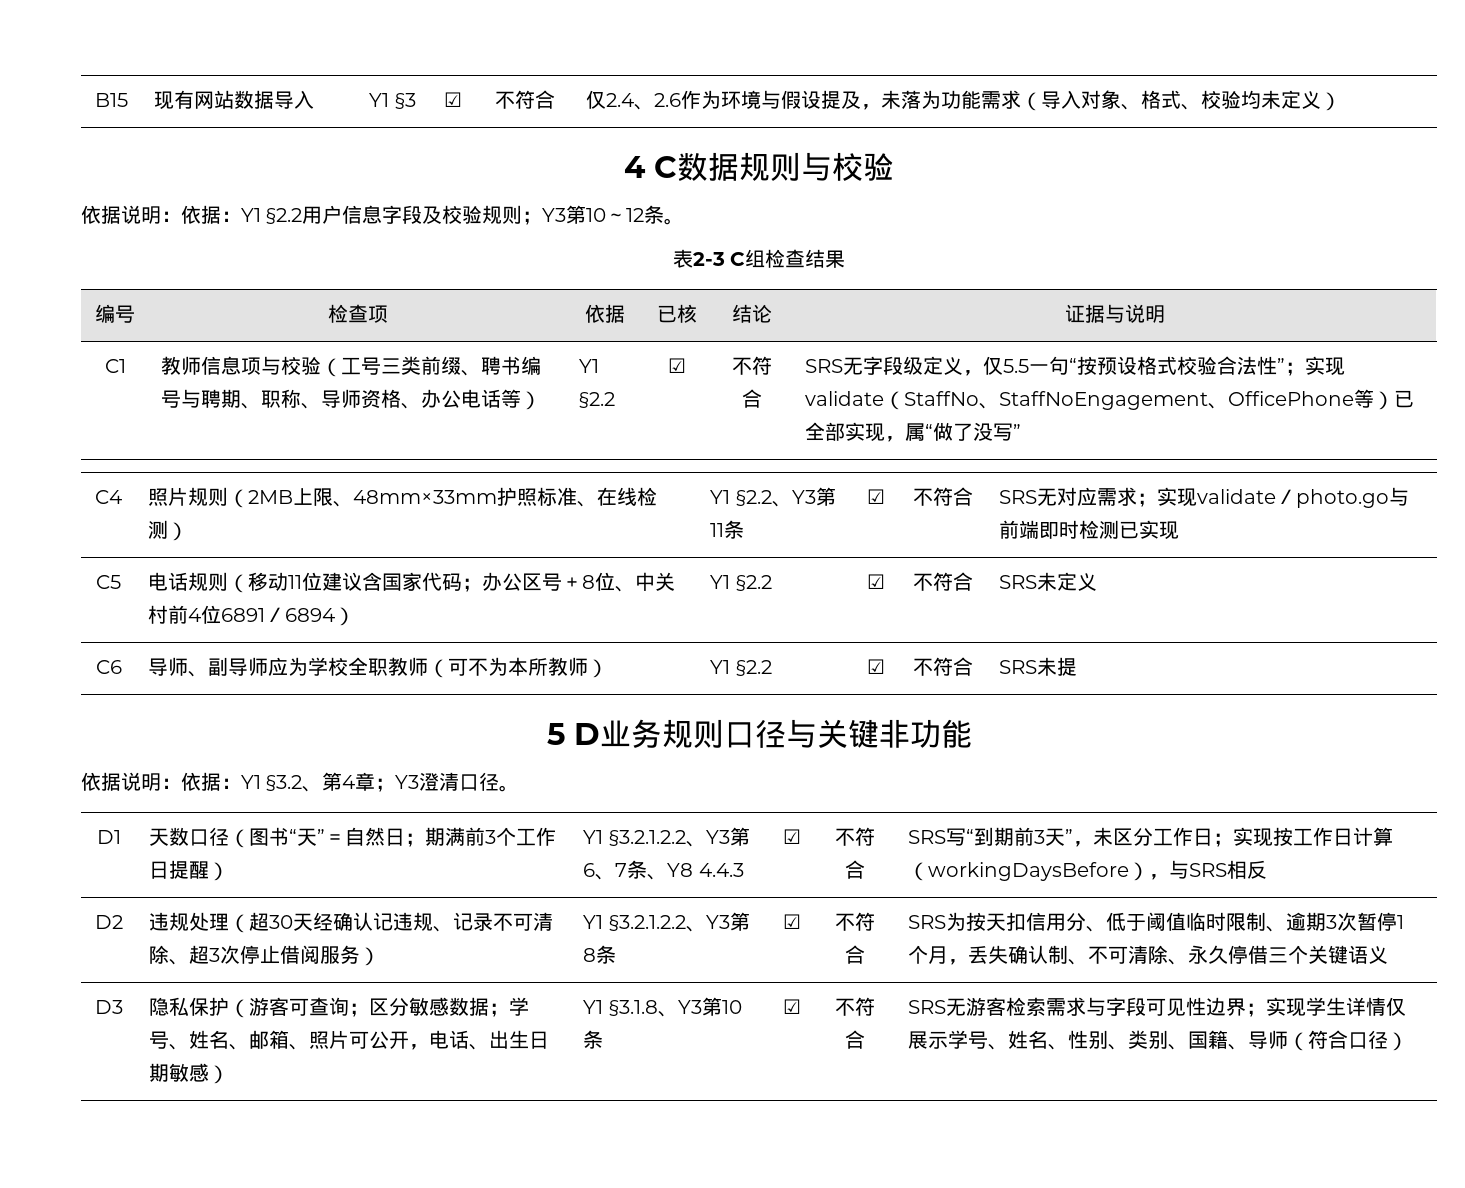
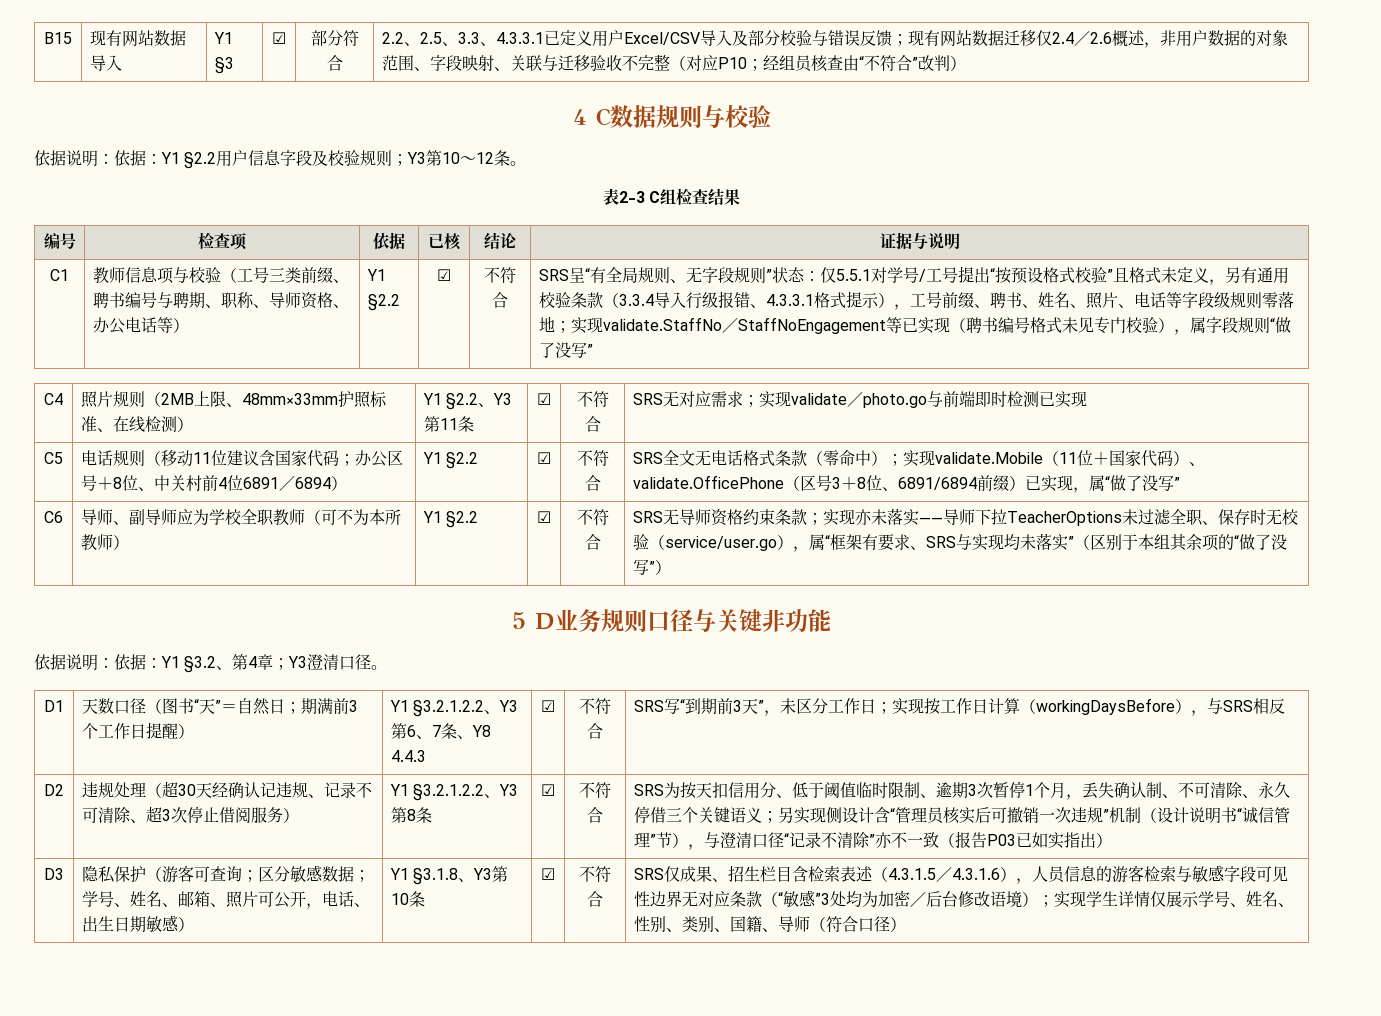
[494,90,555,109] [586,90,1322,111] 不符合 | 仅2.4、2.6作为环境与假设提及，未落为功能需求（导入对象、格式、校验均未定义 -> [310,30,359,46] [326,55,343,71] [382,30,1289,48] [382,54,951,72] 部分符合 | 2.2、2.5、3.3、4.3.3.1已定义用户Excel/CSV导入及部分校验与错误反馈；现有网站数据迁移仅2.4／2.6概述，非用户数据的对象范围、字段映射、关联与迁移验收不完整（对应P10；经组员核查由“不符合”改判
[843,356,1070,376] 无字段级定义，仅5.5一句 -> [569,266,991,284] 呈“有全局规则、无字段规则”状态：仅5.5.1对学号/工号提出
[1217,356,1346,376] [805,389,1415,410] [805,422,926,442] 合法性”；实现validate（StaffNo、StaffNoEngagement、OfficePhone等）已全部实现，属 -> [1107,267,1290,285] [539,291,1295,310] [539,316,1271,335] ”且格式未定义，另有通用校验条款（3.3.4导入行级报错、4.3.3.1格式提示），工号前缀、聘书、姓名、照片、电话等字段级规则零落地；实现validate.StaffNo／StaffNoEngagement等已实现（聘书编号格式未见专门校验），属字段规则
[1037,572,1098,591] 未定义 -> [663,450,1206,467] [633,475,1181,493] 全文无电话格式条款（零命中）；实现validate.Mobile（11位＋国家代码）、validate.OfficePhone（区号3＋8位、6891/6894前缀）已实现，属“做了没写”
[1037,657,1078,676] 未提 -> [663,508,1300,526] [633,533,1288,552] [633,559,672,575] 无导师资格约束条款；实现亦未落实——导师下拉TeacherOptions未过滤全职、保存时无校验（service/user.go），属“框架有要求、SRS与实现均未落实”（区别于本组其余项的“做了没写”）
(1389, 955) none -> [762,807,1291,824] [634,831,1113,850] ；另实现侧设计含“管理员核实后可撤销一次违规”机制（设计说明书“诚信管理”节），与澄清口径“记录不清除”亦不一致（报告P03已如实指出）
[946,998,967,1016] 无 -> [664,865,1113,884] 仅成果、招生栏目含检索表述（4.3.1.5／4.3.1.6），人员信息的
[1046,997,1107,1016] 需求与 -> [1176,865,1226,882] 与敏感
(1247, 1007) none -> [682,890,1039,908] 无对应条款（“敏感”3处均为加密／后台修改语境）

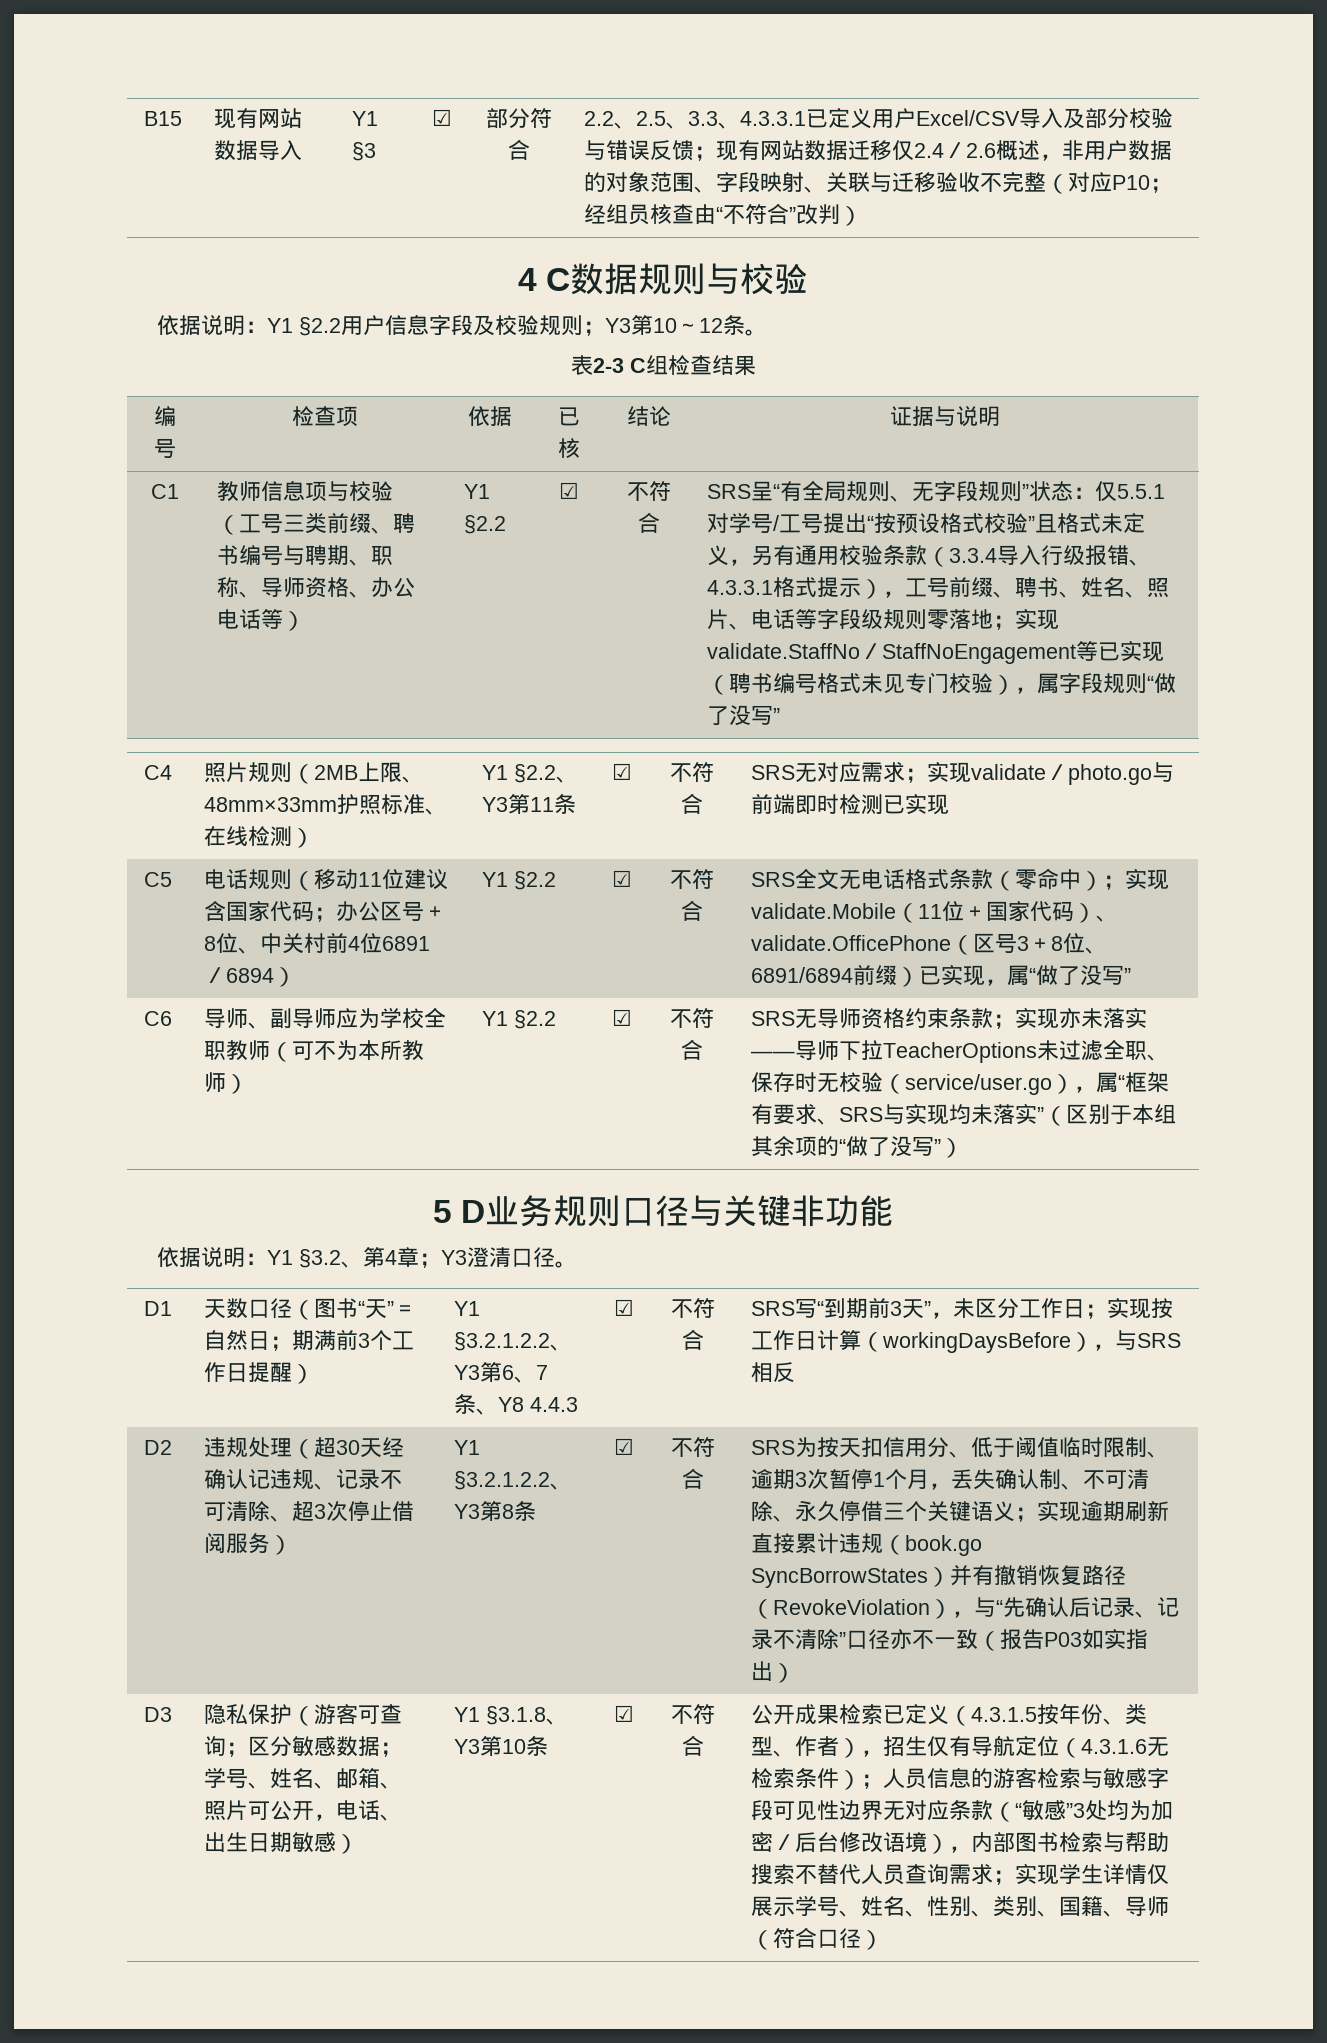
[114,150,162,166] 依据： -> (268, 327) none
[114,654,162,670] 依据： -> (268, 1259) none
[778,807,1291,824] [634,832,790,850] 另实现侧设计含“管理员核实后可撤销一次违规”机制（设计说明书“诚信管理”节），与澄清口径“ -> [1037,1501,1170,1522] [751,1533,983,1556] [751,1565,1127,1588] [751,1597,1158,1619] 实现逾期刷新直接累计违规（book.go SyncBorrowStates）并有撤销恢复路径（RevokeViolation），与“先确认后记录、
(876, 840) none -> [846,1629,891,1650] 口径
[1016,832,1033,847] 已 -> (1083, 1639) none
[634,865,1033,884] SRS仅成果、招生栏目含检索表述（4.3.1.5／4.3.1.6）， -> [751,1703,1148,1726] [751,1736,1170,1758] [751,1768,884,1790] 公开成果检索已定义（4.3.1.5按年份、类型、作者），招生仅有导航定位（4.3.1.6无检索条件）；
(1039, 899) none -> [949,1832,1170,1853] [751,1864,994,1885] ，内部图书检索与帮助搜索不替代人员查询需求

